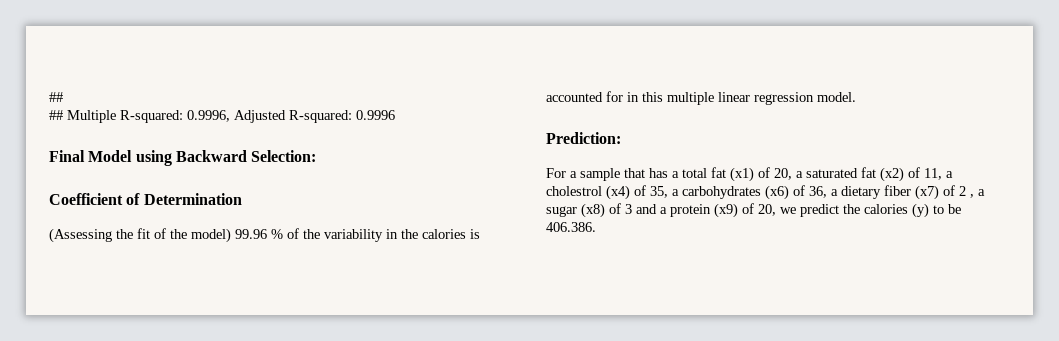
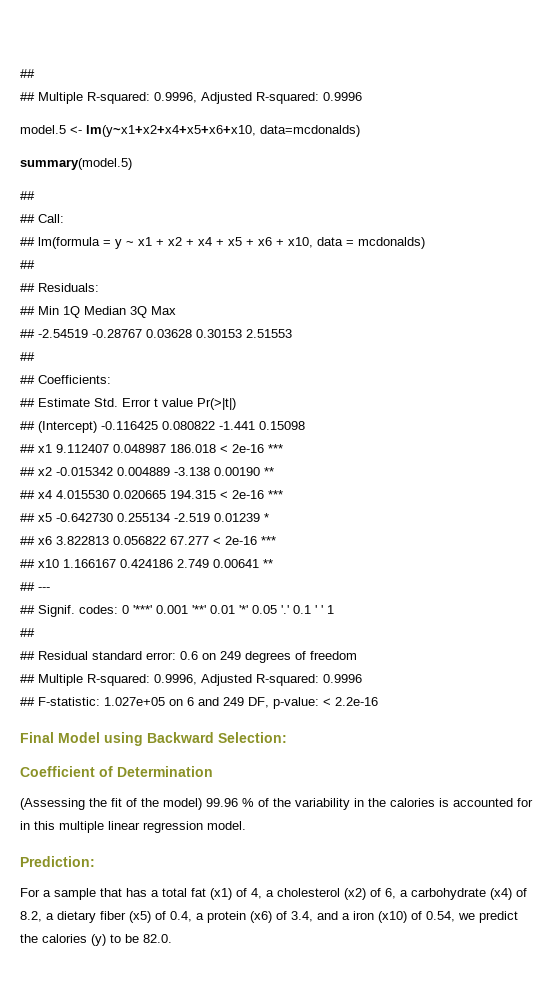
(395, 115) none -> [20,125,360,137] [20,158,132,170] [20,191,35,200] [20,214,64,223] [20,237,425,249] [20,260,35,269] [20,283,99,292] [20,306,176,318] [20,329,292,338] [20,352,35,361] [20,375,111,384] [20,398,236,410] [20,421,305,433] [20,444,283,453] [20,467,274,476] [20,490,283,499] [20,513,269,522] [20,536,276,545] [20,559,273,568] [20,582,50,591] [20,605,334,617] [20,628,35,637] [20,651,357,663] [20,674,362,686] [20,697,378,709] // model.5 <- lm(y~x1+x2+x4+x5+x6+x10, data=mcdonalds) // summary(model.5) // ## // ## Call: // ## lm(formula = y ~ x1 + x2 + x4 + x5 + x6 + x10, data = mcdonalds) // ## // ## Residuals: // ## Min 1Q Median 3Q Max // ## -2.54519 -0.28767 0.03628 0.30153 2.51553 // ## // ## Coefficients: // ## Estimate Std. Error t value Pr(>|t|) // ## (Intercept) -0.116425 0.080822 -1.441 0.15098 // ## x1 9.112407 0.048987 186.018 < 2e-16 *** // ## x2 -0.015342 0.004889 -3.138 0.00190 ** // ## x4 4.015530 0.020665 194.315 < 2e-16 *** // ## x5 -0.642730 0.255134 -2.519 0.01239 * // ## x6 3.822813 0.056822 67.277 < 2e-16 *** // ## x10 1.166167 0.424186 2.749 0.00641 ** // ## --- // ## Signif. codes: 0 '***' 0.001 '**' 0.01 '*' 0.05 '.' 0.1 ' ' 1 // ## // ## Residual standard error: 0.6 on 249 degrees of freedom // ## Multiple R-squared: 0.9996, Adjusted R-squared: 0.9996 // ## F-statistic: 1.027e+05 on 6 and 249 DF, p-value: < 2.2e-16
[774,167,953,182] [546,185,985,200] [546,203,776,218] 20, a saturated fat (x2) of 11, a cholestrol (x4) of 35, a carbohydrates (x6) of 36, a dietary fiber (x7) of 2 , a sugar (x8) of 3 and a protein (x9) of 20, -> [251,888,527,900] [20,911,455,923] 4, a cholesterol (x2) of 6, a carbohydrate (x4) of 8.2, a dietary fiber (x5) of 0.4, a protein (x6) of 3.4, and a iron (x10) of 0.54,
[546,222,596,232] 406.386. -> [143,934,172,943] 82.0.

